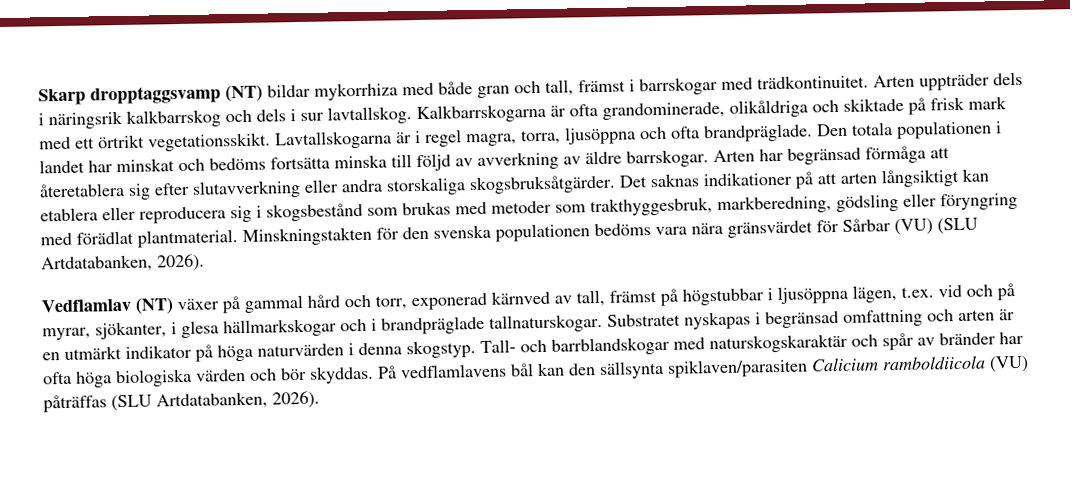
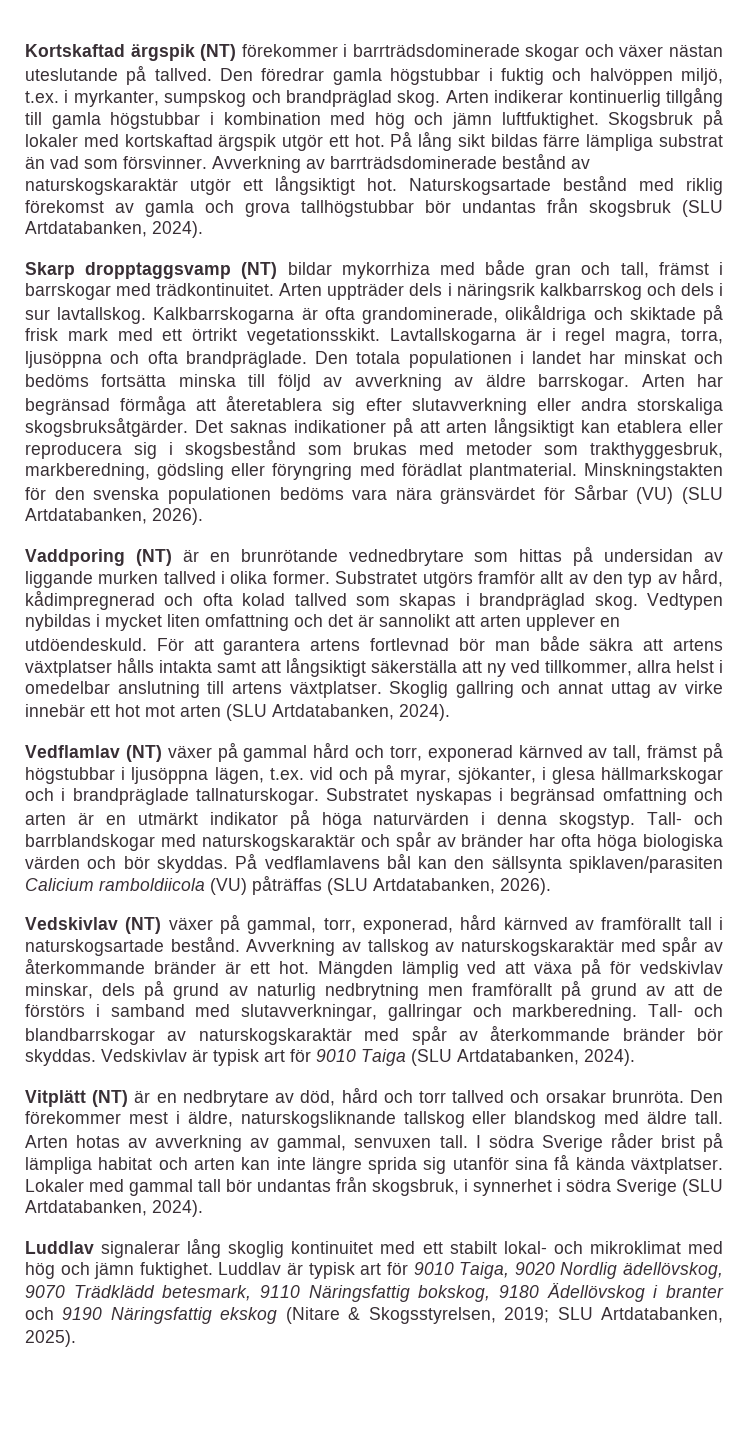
(38, 97) none -> [25,44,723,61] [25,65,724,85] [25,87,723,107] [25,109,723,129] [25,131,723,151] [25,153,590,173] [25,175,723,195] [25,197,723,217] [25,221,203,238] Kortskaftad ärgspik (NT) förekommer i barrträdsdominerade skogar och växer nästan uteslutande på tallved. Den föredrar gamla högstubbar i fuktig och halvöppen miljö, t.ex. i myrkanter, sumpskog och brandpräglad skog. Arten indikerar kontinuerlig tillgång till gamla högstubbar i kombination med hög och jämn luftfuktighet. Skogsbruk på lokaler med kortskaftad ärgspik utgör ett hot. På lång sikt bildas färre lämpliga substrat än vad som försvinner. Avverkning av barrträdsdominerade bestånd av naturskogskaraktär utgör ett långsiktigt hot. Naturskogsartade bestånd med riklig förekomst av gamla och grova tallhögstubbar bör undantas från skogsbruk (SLU Artdatabanken, 2024). //
(205, 262) none -> [25,546,723,566] [25,568,724,588] [25,590,723,610] [25,614,620,631] [25,635,724,655] [25,657,723,677] [25,681,723,698] [25,704,450,721] // Vaddporing (NT) är en brunrötande vednedbrytare som hittas på undersidan av liggande murken tallved i olika former. Substratet utgörs framför allt av den typ av hård, kådimpregnerad och ofta kolad tallved som skapas i brandpräglad skog. Vedtypen nybildas i mycket liten omfattning och det är sannolikt att arten upplever en utdöendeskuld. För att garantera artens fortlevnad bör man både säkra att artens växtplatser hålls intakta samt att långsiktigt säkerställa att ny ved tillkommer, allra helst i omedelbar anslutning till artens växtplatser. Skoglig gallring och annat uttag av virke innebär ett hot mot arten (SLU Artdatabanken, 2024).
(320, 399) none -> [25,914,724,934] [25,936,723,956] [25,958,723,978] [25,980,724,1000] [25,1004,723,1021] [25,1025,723,1045] [25,1049,635,1066] [25,1087,723,1107] [25,1111,723,1128] [25,1132,724,1152] [25,1154,723,1174] [25,1176,723,1196] [25,1200,203,1217] [25,1238,723,1258] [25,1262,724,1279] [25,1283,724,1302] [25,1307,723,1324] [25,1330,76,1347] // Vedskivlav (NT) växer på gammal, torr, exponerad, hård kärnved av framförallt tall i naturskogsartade bestånd. Avverkning av tallskog av naturskogskaraktär med spår av återkommande bränder är ett hot. Mängden lämplig ved att växa på för vedskivlav minskar, dels på grund av naturlig nedbrytning men framförallt på grund av att de förstörs i samband med slutavverkningar, gallringar och markberedning. Tall- och blandbarrskogar av naturskogskaraktär med spår av återkommande bränder bör skyddas. Vedskivlav är typisk art för 9010 Taiga (SLU Artdatabanken, 2024). // Vitplätt (NT) är en nedbrytare av död, hård och torr tallved och orsakar brunröta. Den förekommer mest i äldre, naturskogsliknande tallskog eller blandskog med äldre tall. Arten hotas av avverkning av gammal, senvuxen tall. I södra Sverige råder brist på lämpliga habitat och arten kan inte längre sprida sig utanför sina få kända växtplatser. Lokaler med gammal tall bör undantas från skogsbruk, i synnerhet i södra Sverige (SLU Artdatabanken, 2024). // Luddlav signalerar lång skoglig kontinuitet med ett stabilt lokal- och mikroklimat med hög och jämn fuktighet. Luddlav är typisk art för 9010 Taiga, 9020 Nordlig ädellövskog, 9070 Trädklädd betesmark, 9110 Näringsfattig bokskog, 9180 Ädellövskog i branter och 9190 Näringsfattig ekskog (Nitare & Skogsstyrelsen, 2019; SLU Artdatabanken, 2025).

